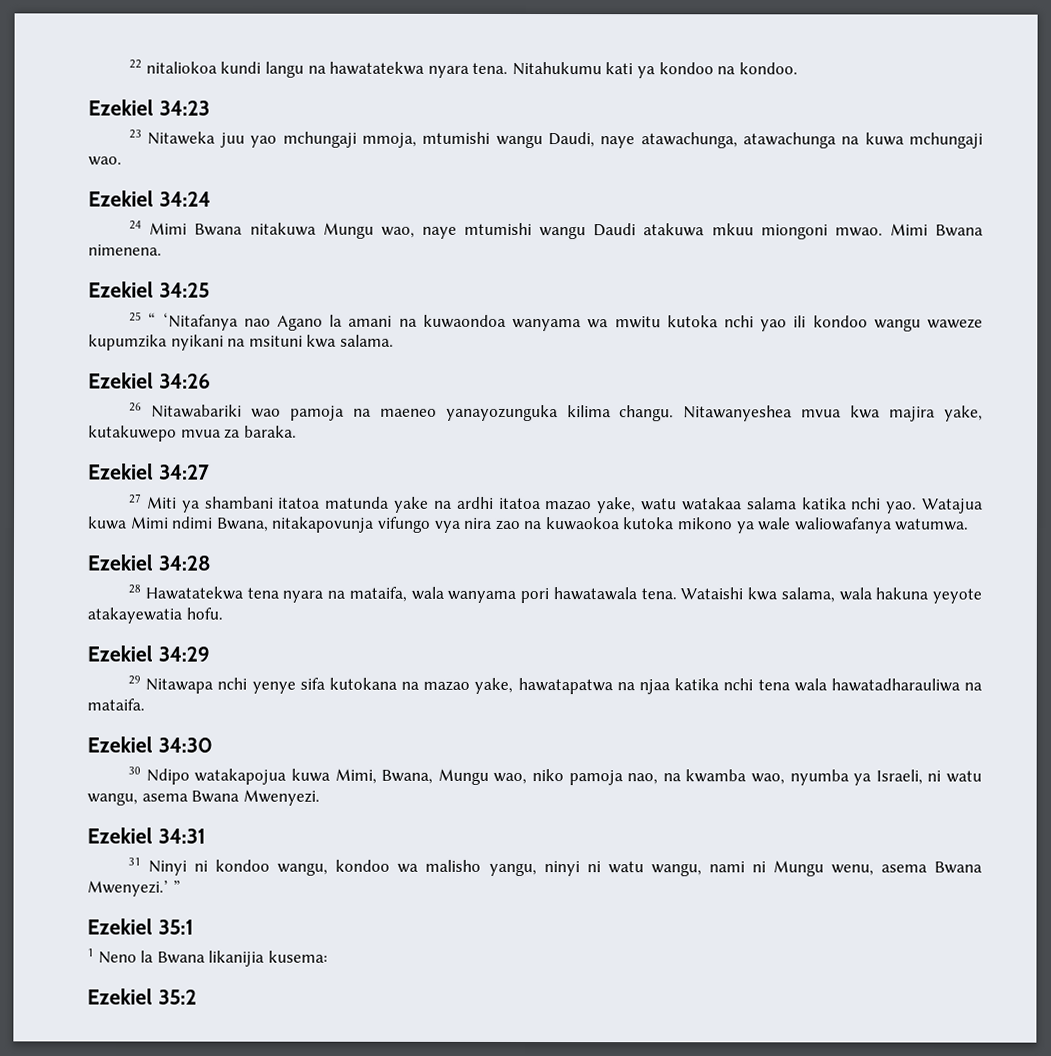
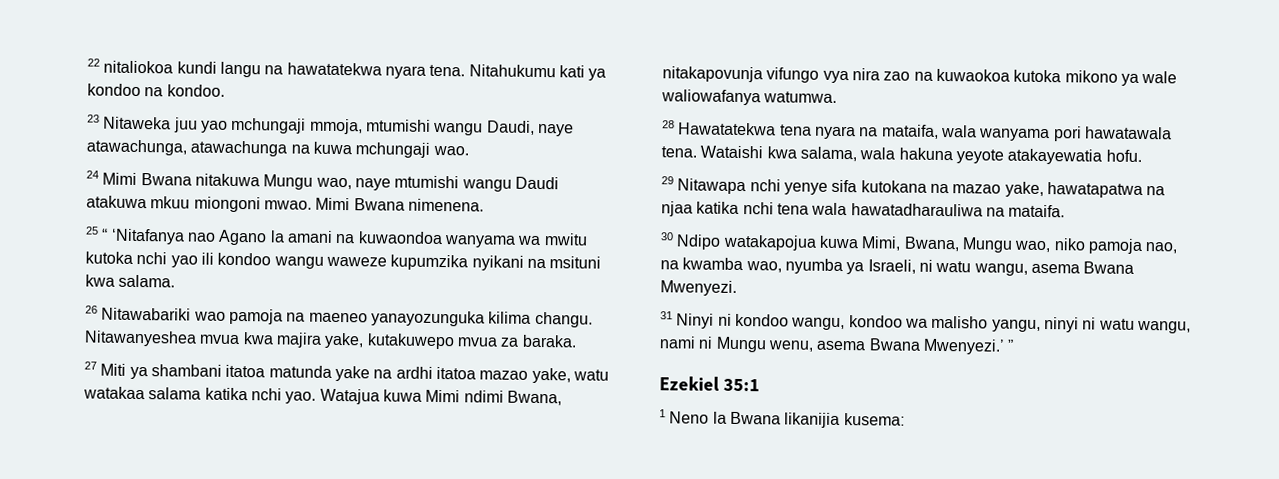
[88,99,210,116] // Ezekiel 34:23 -> (225, 90) none
[88,190,211,207] // Ezekiel 34:24 -> (469, 150) none
[88,281,210,298] // Ezekiel 34:25 -> (484, 205) none
[88,372,211,389] // Ezekiel 34:26 -> (176, 281) none
[88,463,210,480] // Ezekiel 34:27 -> (577, 341) none
[87,554,211,571] // Ezekiel 34:28 -> (838, 97) none
[87,645,210,662] // Ezekiel 34:29 -> (1142, 155) none
[87,736,213,753] // Ezekiel 34:30 -> (1066, 211) none
[87,827,206,844] // Ezekiel 34:31 -> (737, 288) none
[87,988,197,1005] // Ezekiel 35:2 -> (905, 419) none

